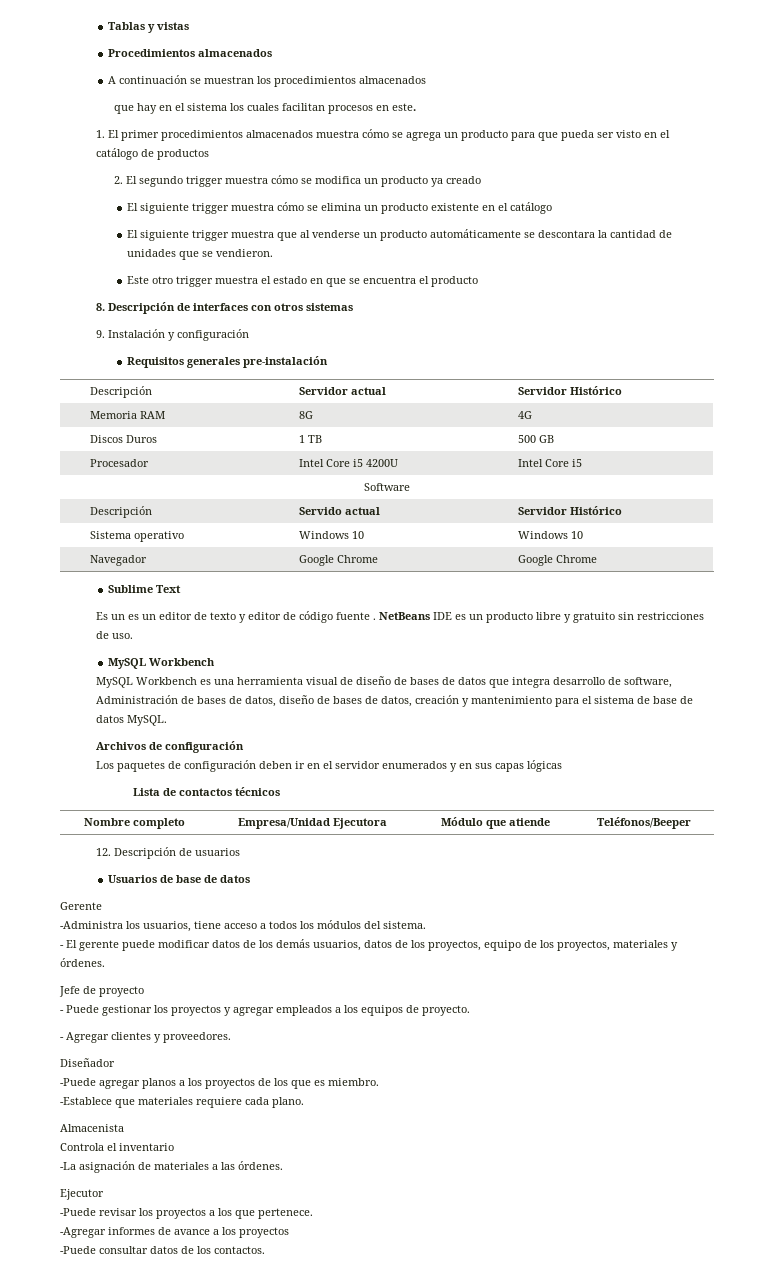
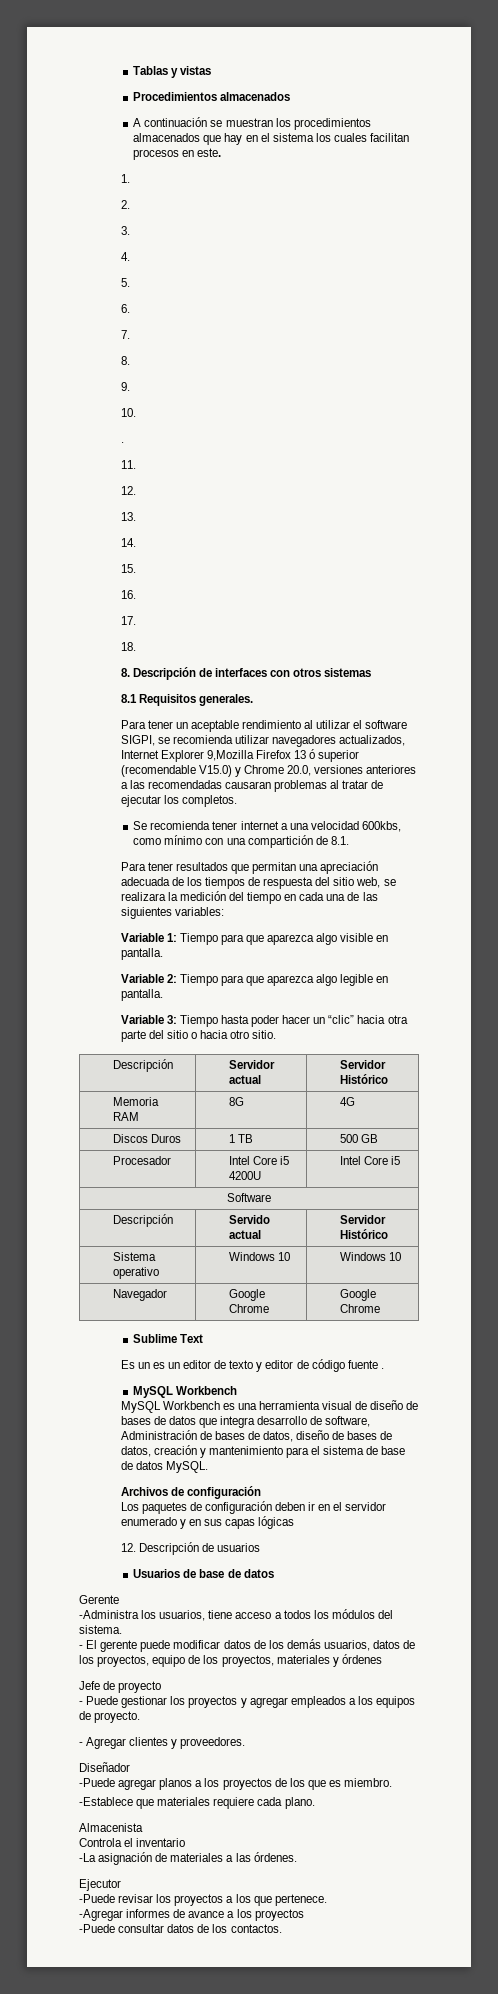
(427, 80) // -> (201, 137) none
[108,129,671,141] [96,148,210,160] [114,175,482,187] [126,202,552,214] [126,229,672,241] [126,249,273,260] [126,276,478,287] El primer procedimientos almacenados muestra cómo se agrega un producto para que pueda ser visto en el catálogo de productos // 2. El segundo trigger muestra cómo se modifica un producto ya creado // El siguiente trigger muestra cómo se elimina un producto existente en el catálogo // El siguiente trigger muestra que al venderse un producto automáticamente se descontara la cantidad de unidades que se vendieron. // Este otro trigger muestra el estado en que se encuentra el producto -> [120,200,130,209] [120,226,130,235] [120,252,130,261] [120,278,130,287] [120,304,130,313] [120,330,130,339] [120,356,130,365] [120,382,130,391] [120,408,136,417] [120,442,124,443] [120,460,136,469] [120,486,136,495] [120,512,136,521] [120,538,136,547] [120,564,136,573] [120,590,136,599] [120,616,136,625] [120,642,136,651] // 2. // 3. // 4. // 5. // 6. // 7. // 8. // 9. // 10. // . // 11. // 12. // 13. // 14. // 15. // 16. // 17. // 18.
[96,329,250,341] [126,356,328,368] 9. Instalación y configuración // Requisitos generales pre-instalación -> [120,694,253,706] [120,720,408,732] [120,735,406,747] [120,749,360,762] [120,765,417,777] [120,780,384,792] [120,795,237,807] [133,821,401,832] [133,835,349,848] [120,861,379,874] [120,877,396,889] [120,891,378,904] [120,907,224,919] [120,933,389,945] [120,948,163,960] [120,974,389,986] [120,989,163,1001] [120,1015,408,1027] [120,1030,277,1042] 8.1 Requisitos generales. // Para tener un aceptable rendimiento al utilizar el software SIGPI, se recomienda utilizar navegadores actualizados, Internet Explorer 9,Mozilla Firefox 13 ó superior (recomendable V15.0) y Chrome 20.0, versiones anteriores a las recomendadas causaran problemas al tratar de ejecutar los completos. // Se recomienda tener internet a una velocidad 600kbs, como mínimo con una compartición de 8.1. // Para tener resultados que permitan una apreciación adecuada de los tiempos de respuesta del sitio web, se realizara la medición del tiempo en cada una de las siguientes variables: // Variable 1: Tiempo para que aparezca algo visible en pantalla. // Variable 2: Tiempo para que aparezca algo legible en pantalla. // Variable 3: Tiempo hasta poder hacer un “clic” hacia otra parte del sitio o hacia otro sitio.
[379,612,705,623] [96,631,134,639] NetBeans IDE es un producto libre y gratuito sin restricciones de uso. -> (384, 1368) none
[382,761,448,769] enumerados -> [120,1517,177,1526] enumerado
[132,787,280,796] [84,818,185,829] [237,818,387,829] [440,817,550,829] [597,817,691,829] // Lista de contactos técnicos // Nombre completo | Empresa/Unidad Ejecutora | Módulo que atiende | Teléfonos/Beeper -> (295, 1522) none
[60,958,105,967] órdenes. -> [341,1654,382,1664] órdenes

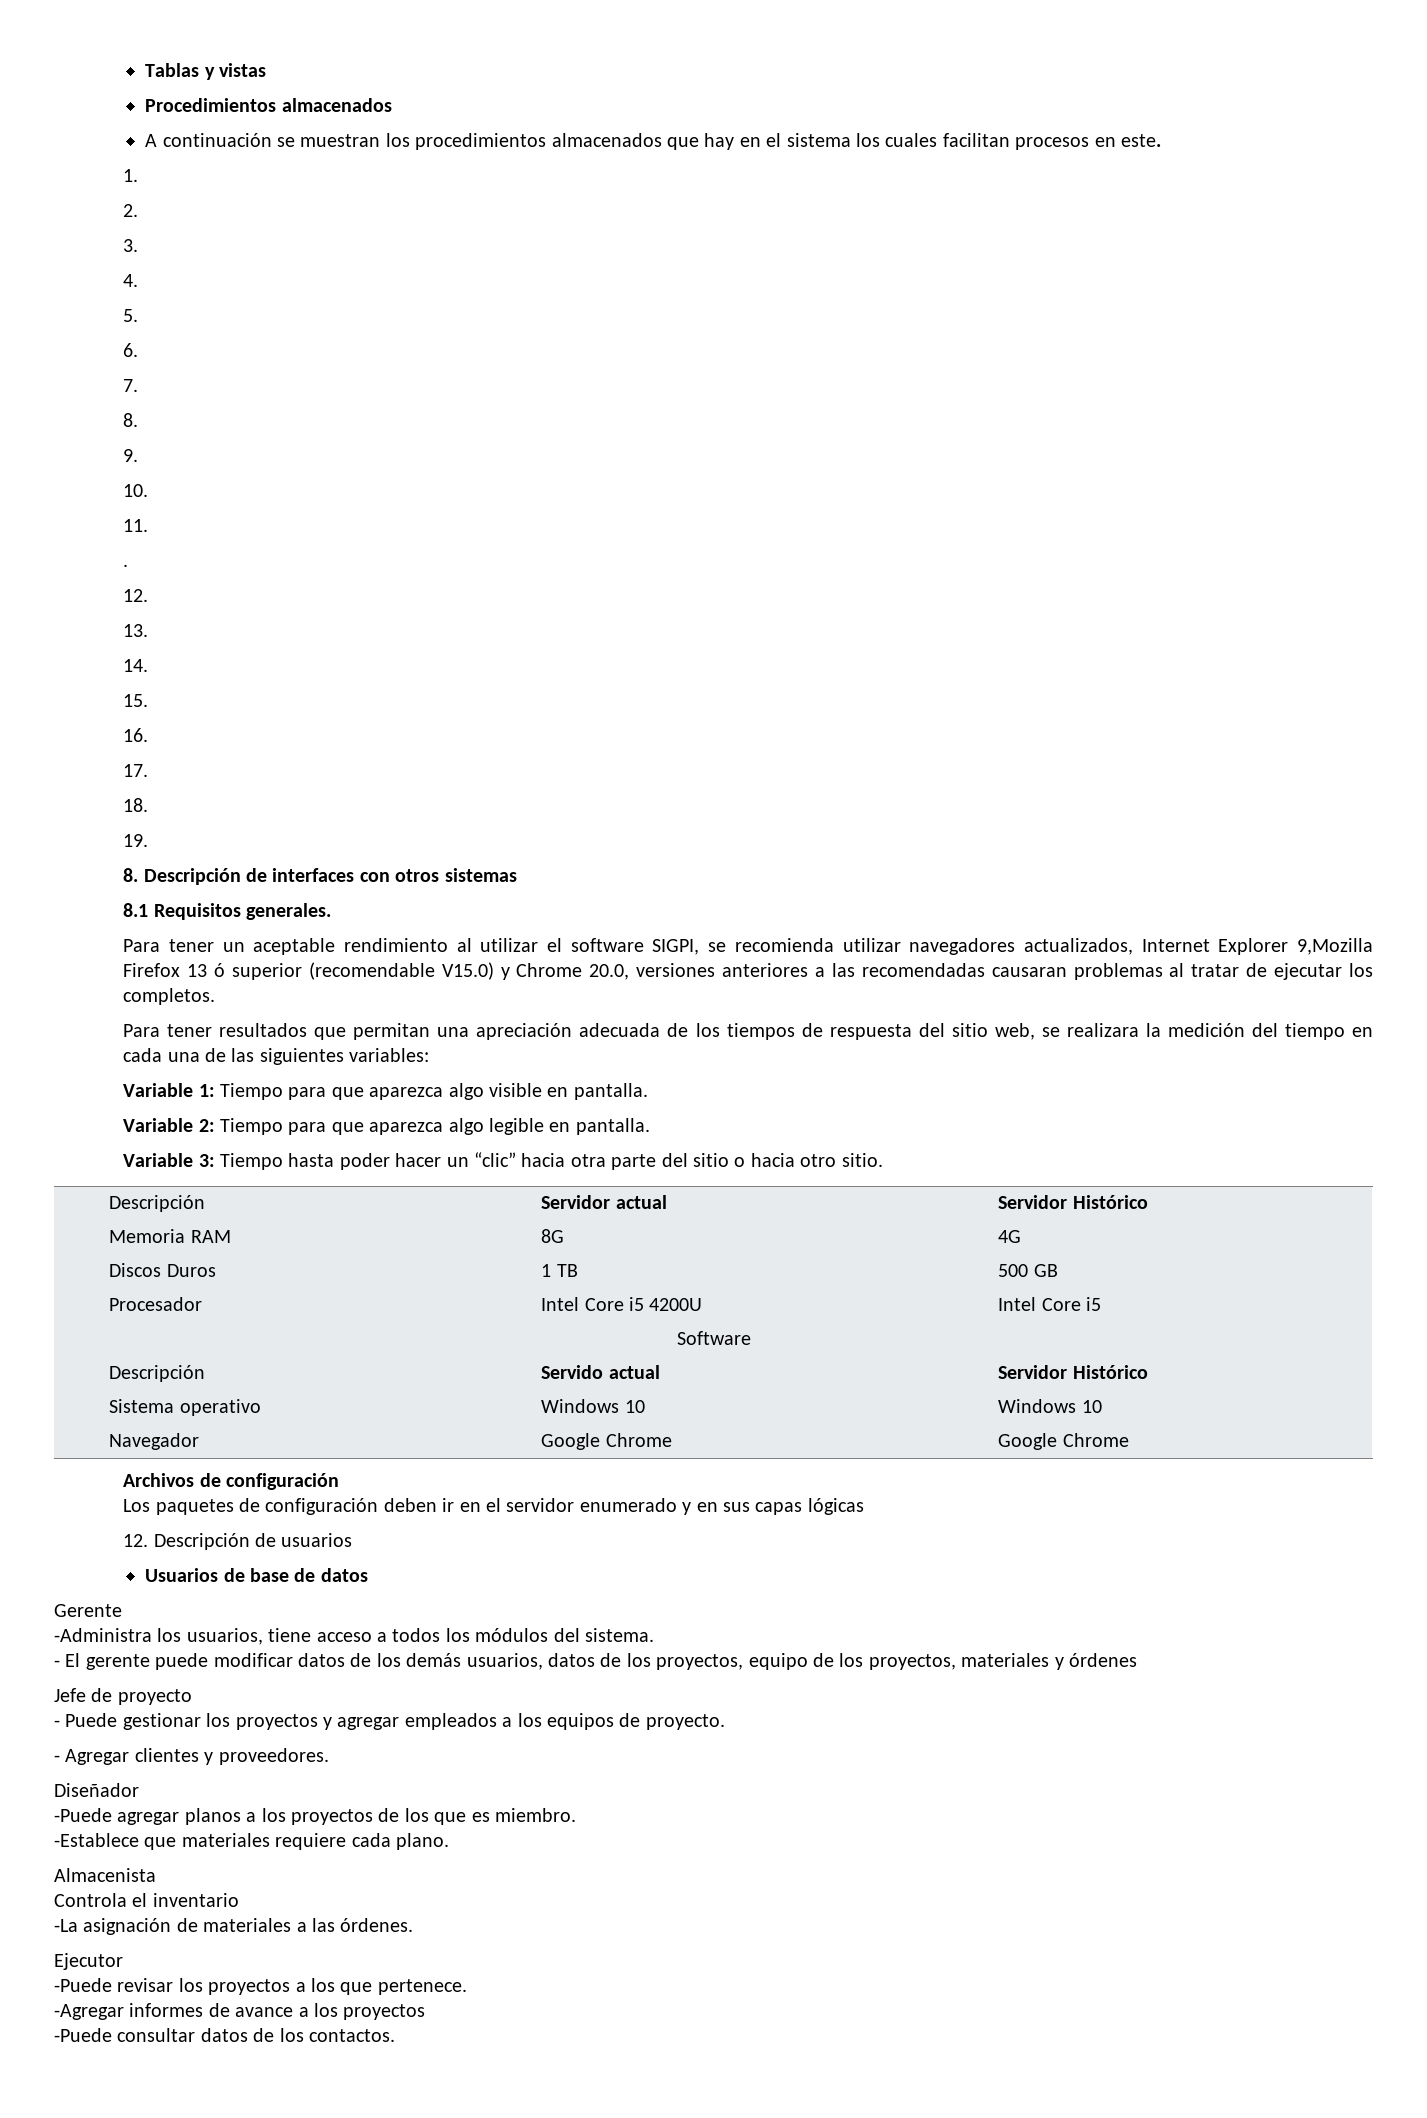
[120,442,124,443] [120,460,136,469] // . // 11. -> [123,519,149,532] [123,564,129,567] // 11. // .
(136, 646) none -> [123,834,149,847] // 19.
[133,821,401,832] [133,835,349,848] // Se recomienda tener internet a una velocidad 600kbs, como mínimo con una compartición de 8.1. -> (216, 996) none
[133,1334,204,1343] [120,1359,384,1372] [133,1386,238,1398] [120,1400,419,1413] [120,1416,371,1428] [120,1430,393,1442] [120,1445,406,1458] [120,1461,208,1473] // Sublime Text // Es un es un editor de texto y editor de código fuente . // MySQL Workbench // MySQL Workbench es una herramienta visual de diseño de bases de datos que integra desarrollo de software, Administración de bases de datos, diseño de bases de datos, creación y mantenimiento para el sistema de base de datos MySQL. -> (1129, 1440) none

